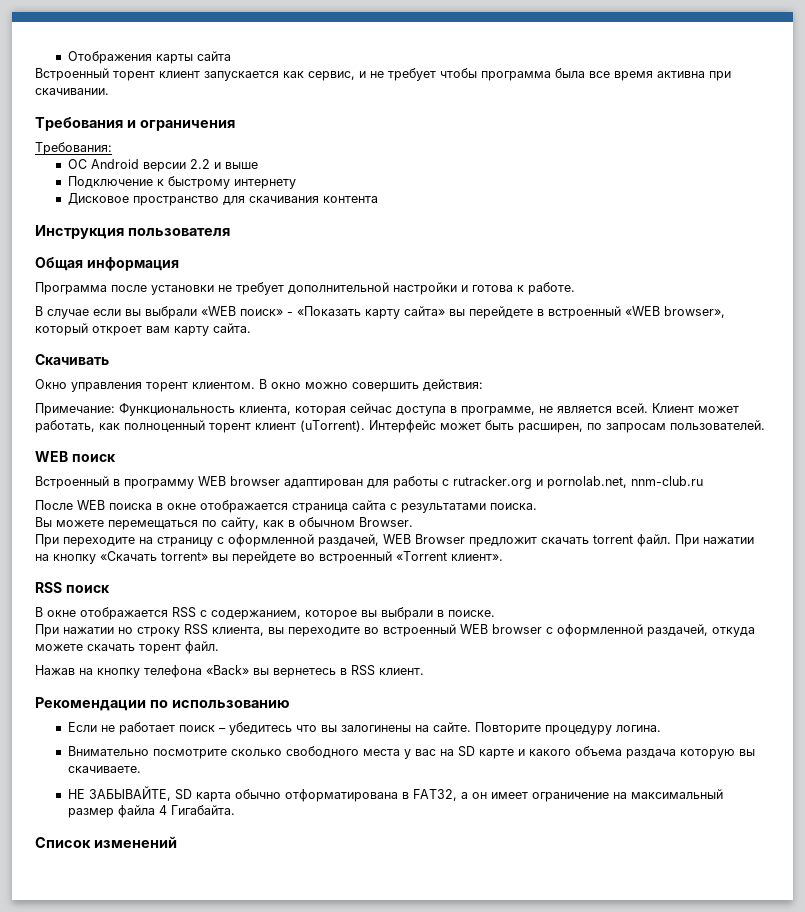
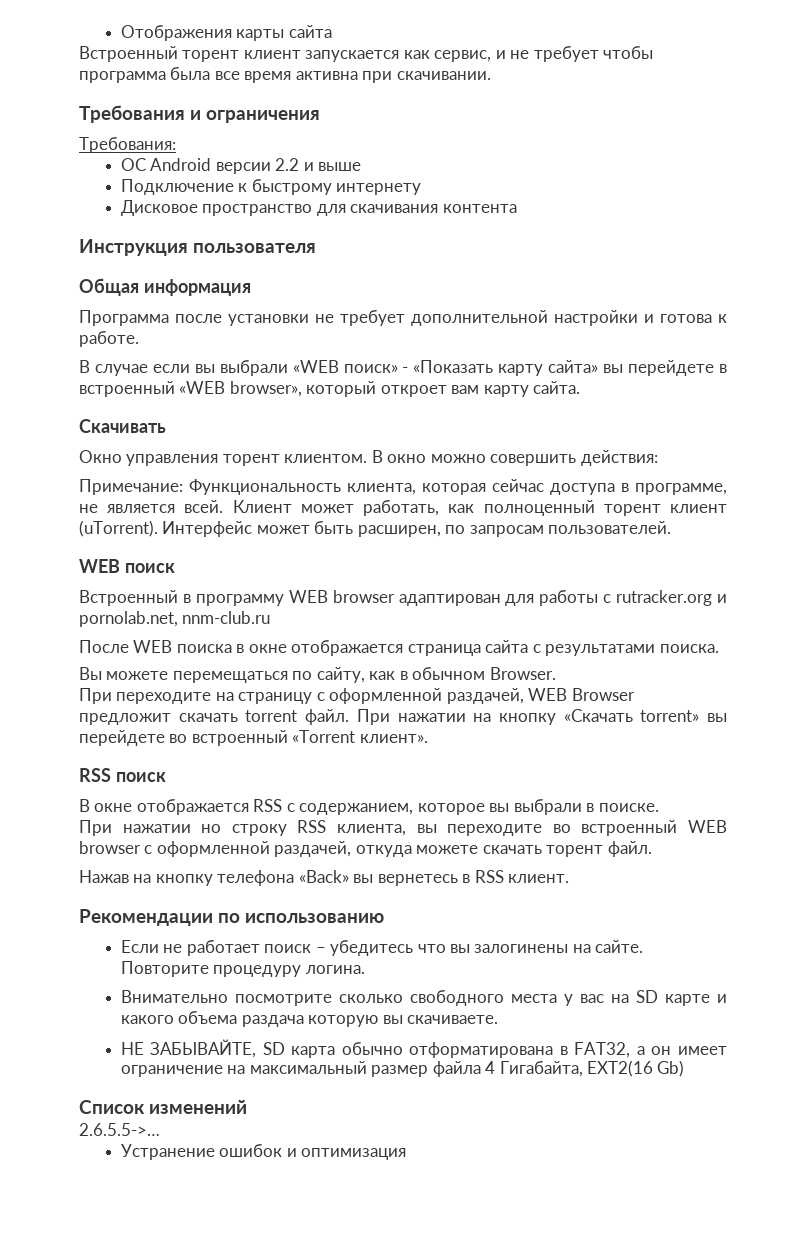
[170,805,235,815] Гигабайта. -> [499,1060,685,1077] Гигабайта, EXT2(16 Gb)
(177, 842) none -> [79,1123,160,1136] [120,1144,407,1160] // 2.6.5.5->… // Устранение ошибок и оптимизация

